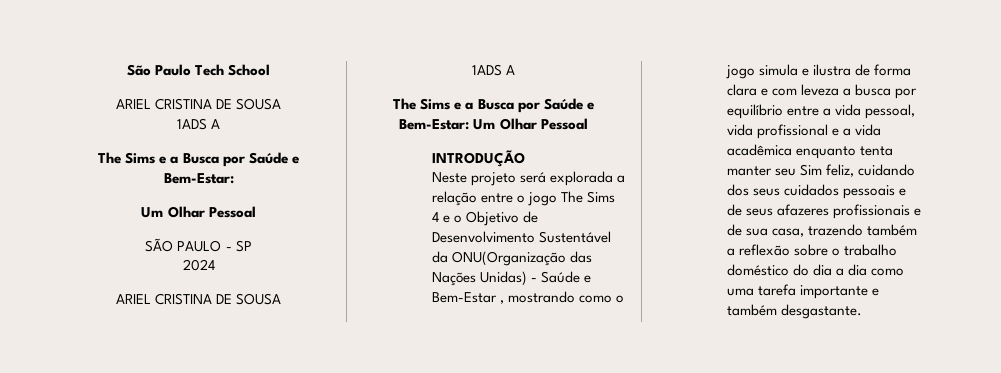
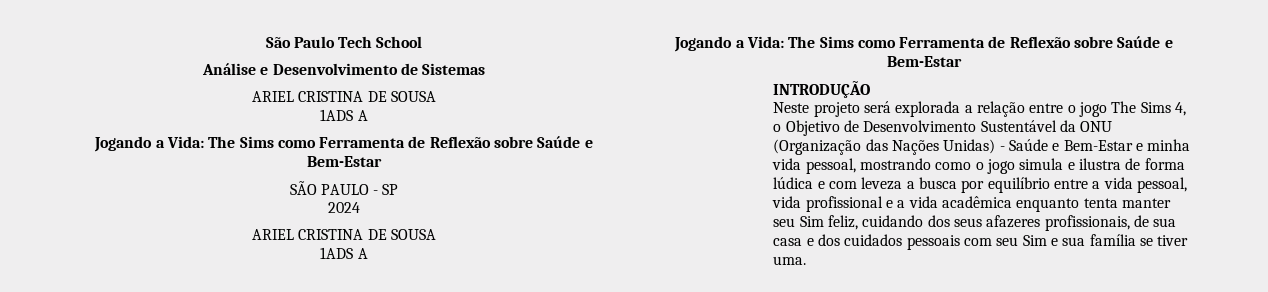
[115,98,282,110] [176,118,221,130] [98,152,299,167] [163,173,234,184] [141,206,256,218] // ARIEL CRISTINA DE SOUSA // 1ADS A // The Sims e a Busca por Saúde e Bem-Estar: // Um Olhar Pessoal -> [201,63,486,75] [252,91,436,102] [320,109,368,121] [94,136,593,152] [307,156,382,167] // Análise e Desenvolvimento de Sistemas // ARIEL CRISTINA DE SOUSA // 1ADS A // Jogando a Vida: The Sims como Ferramenta de Reflexão sobre Saúde e Bem-Estar
[393,98,594,113] [399,118,588,130] The Sims e a Busca por Saúde e Bem-Estar: Um Olhar Pessoal -> [674,36,1173,52] [887,56,962,67] Jogando a Vida: The Sims como Ferramenta de Reflexão sobre Saúde e Bem-Estar
[431,212,450,223] 4 e -> [1174,102,1186,116] 4,
[451,251,566,266] ONU(Organização -> [1080,121,1113,132] [773,139,862,155] ONU (Organização
[499,300,504,304] , -> [1135,139,1191,151] [772,158,856,174] e minha vida pessoal,
[726,84,757,96] clara -> [773,177,814,189] lúdica
[783,184,906,199] [726,204,921,219] [726,224,917,237] [726,244,897,256] [726,264,904,276] [726,284,879,299] [726,304,862,319] cuidados pessoais e de seus afazeres profissionais e de sua casa, trazendo também a reflexão sobre o trabalho doméstico do dia a dia como uma tarefa importante e também desgastante. -> [986,215,1177,231] [773,234,1189,250] [773,256,807,265] afazeres profissionais, de sua casa e dos cuidados pessoais com seu Sim e sua família se tiver uma.

